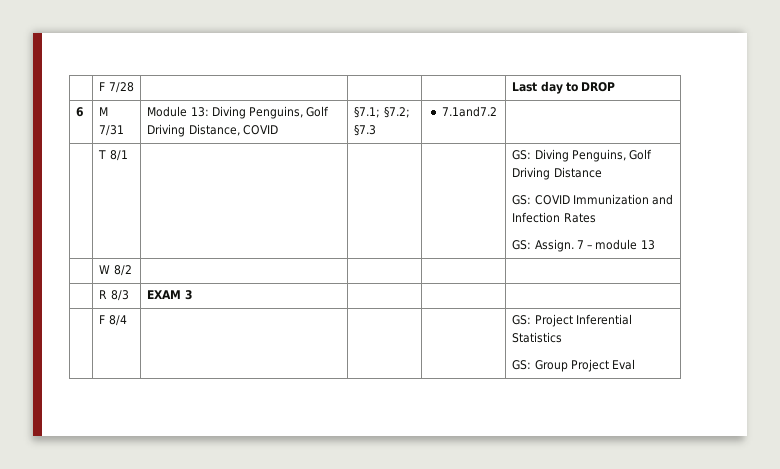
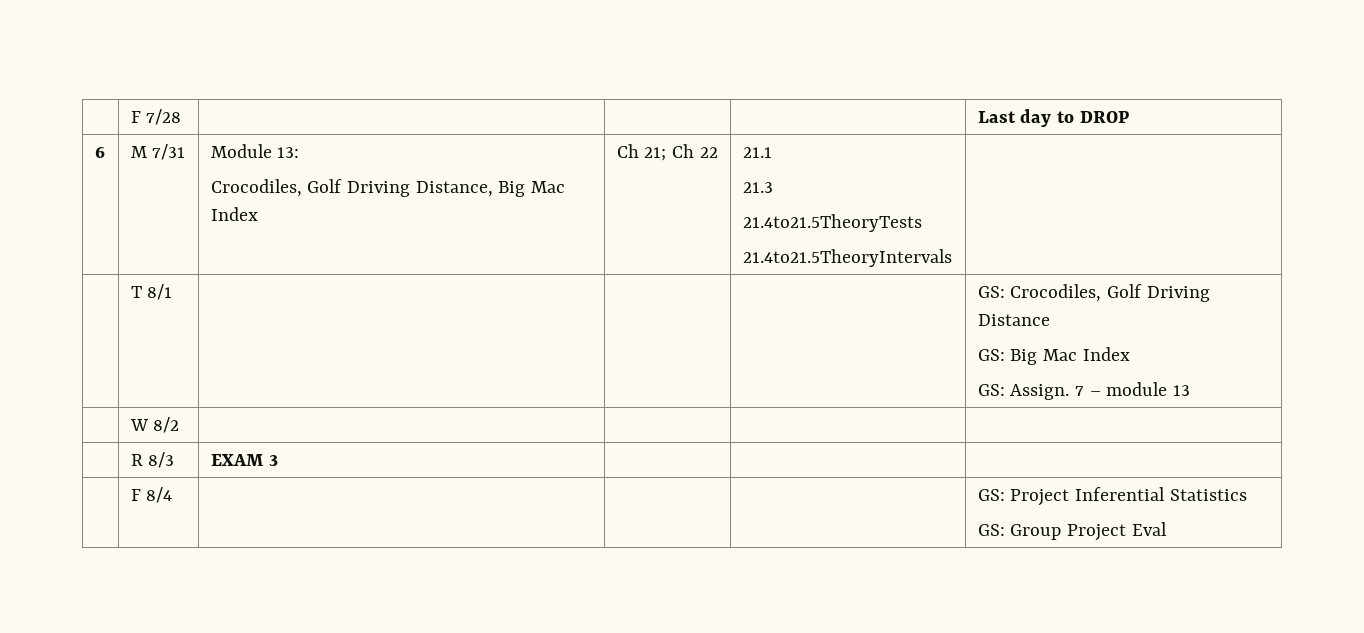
[211,106,304,119] Diving Penguins, -> [210,179,302,197] // Crocodiles,
[242,125,278,135] [354,107,410,118] [354,125,377,136] [441,106,497,117] COVID | §7.1; §7.2; §7.3 | 7.1and7.2 -> [498,181,565,197] [210,207,258,221] [616,144,718,161] [742,147,772,158] [742,182,773,193] [742,214,922,232] [742,249,952,267] Big Mac Index | Ch 21; Ch 22 | 21.1 // 21.3 // 21.4to21.5TheoryTests // 21.4to21.5TheoryIntervals
[534,149,626,162] Diving Penguins, -> [1010,284,1102,302] Crocodiles,
[534,194,674,205] [512,212,596,223] COVID Immunization and Infection Rates -> [1010,347,1130,365] Big Mac Index

